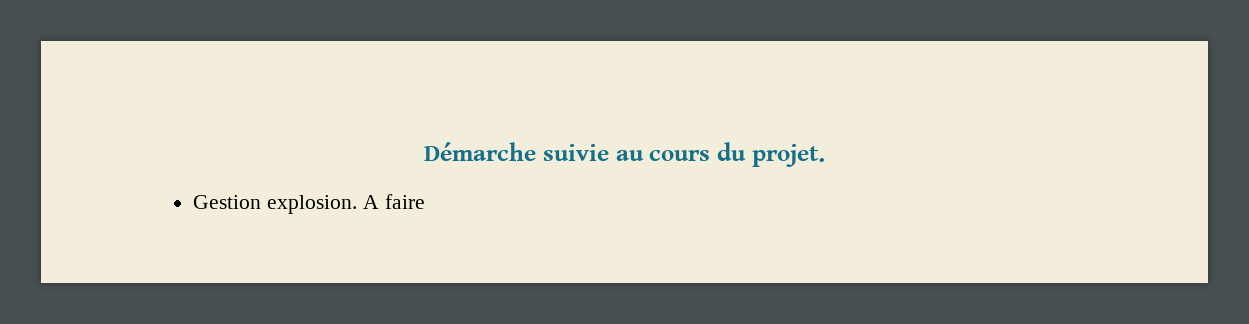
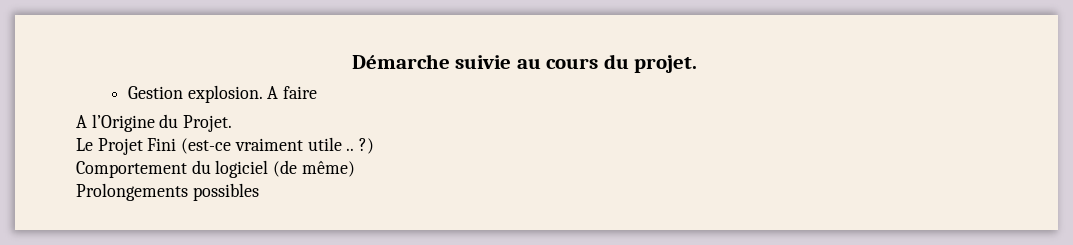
(425, 201) none -> [76,114,233,132] [76,137,375,155] [76,160,355,178] [76,183,259,201] // A l’Origine du Projet. // Le Projet Fini (est-ce vraiment utile .. ?) // Comportement du logiciel (de même) // Prolongements possibles

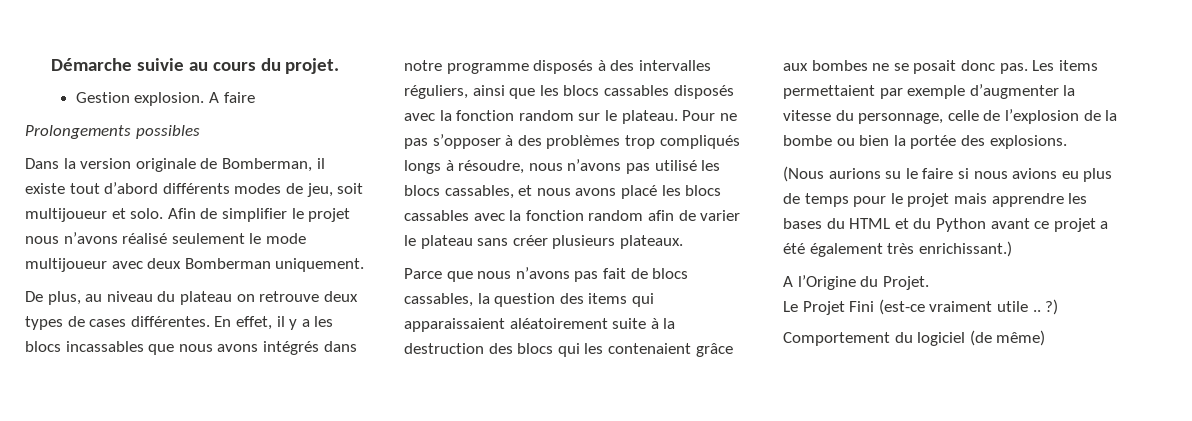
(317, 92) none -> [25,125,200,139] [25,158,325,172] [25,182,364,197] [25,208,351,222] [25,232,306,244] [25,258,365,272] [25,291,358,305] [25,316,334,330] [25,341,357,355] [404,60,711,74] [404,85,734,99] [404,110,737,124] [404,134,740,149] [404,159,721,174] [404,185,722,199] [404,210,741,221] [404,235,683,249] [404,267,689,282] [404,293,654,307] [404,318,676,332] [404,343,733,357] [783,60,1098,74] [783,84,1076,99] [783,109,1118,124] [783,135,1067,149] [783,166,1113,182] [783,193,1088,207] [783,218,1109,232] [783,241,1012,257] // Prolongements possibles // Dans la version originale de Bomberman, il existe tout d’abord différents modes de jeu, soit multijoueur et solo. Afin de simplifier le projet nous n’avons réalisé seulement le mode multijoueur avec deux Bomberman uniquement. // De plus, au niveau du plateau on retrouve deux types de cases différentes. En effet, il y a les blocs incassables que nous avons intégrés dans notre programme disposés à des intervalles réguliers, ainsi que les blocs cassables disposés avec la fonction random sur le plateau. Pour ne pas s’opposer à des problèmes trop compliqués longs à résoudre, nous n’avons pas utilisé les blocs cassables, et nous avons placé les blocs cassables avec la fonction random afin de varier le plateau sans créer plusieurs plateaux. // Parce que nous n’avons pas fait de blocs cassables, la question des items qui apparaissaient aléatoirement suite à la destruction des blocs qui les contenaient grâce aux bombes ne se posait donc pas. Les items permettaient par exemple d’augmenter la vitesse du personnage, celle de l’explosion de la bombe ou bien la portée des explosions. // (Nous aurions su le faire si nous avions eu plus de temps pour le projet mais apprendre les bases du HTML et du Python avant ce projet a été également très enrichissant.)
[76,183,259,201] // Prolongements possibles -> (1046, 338) none

